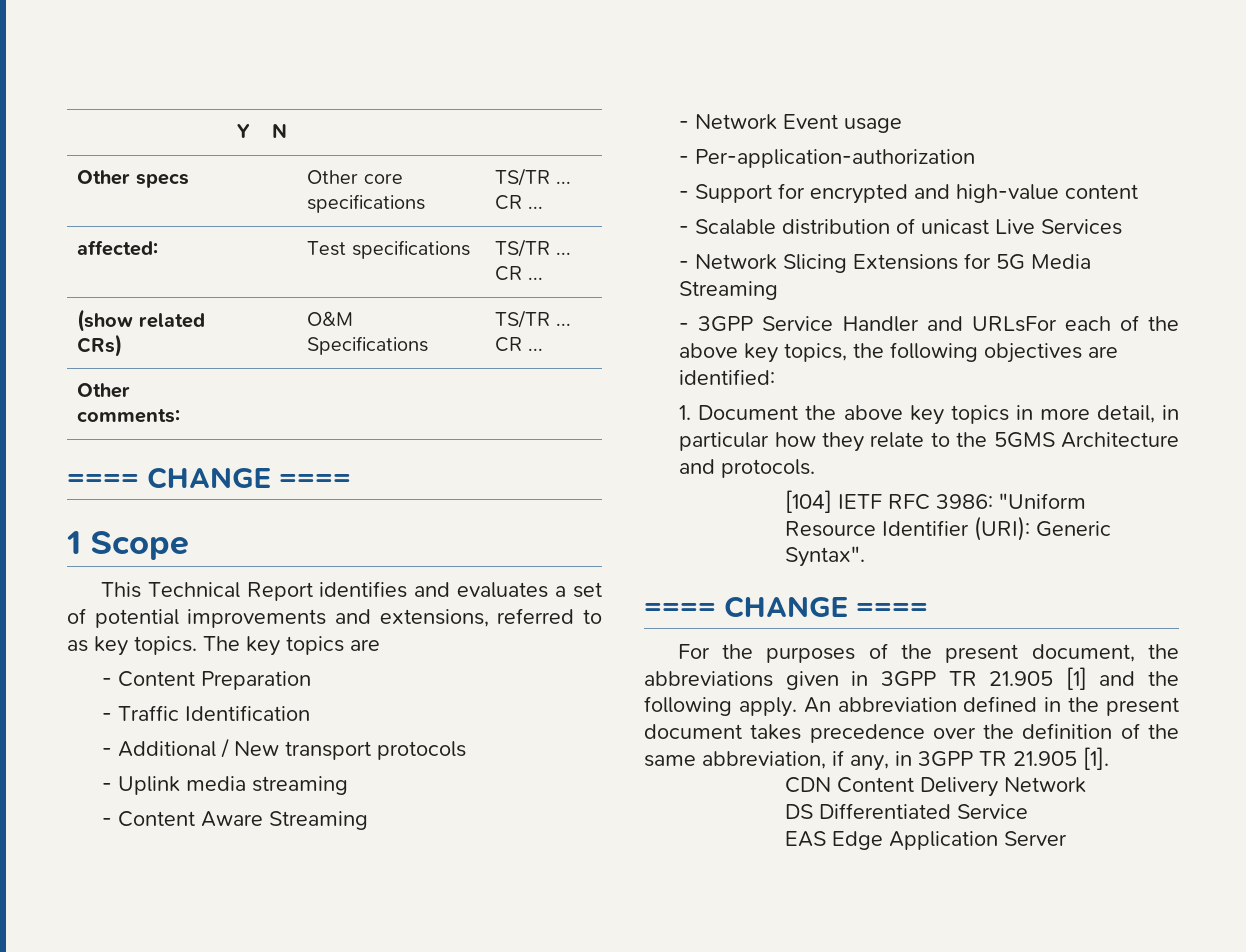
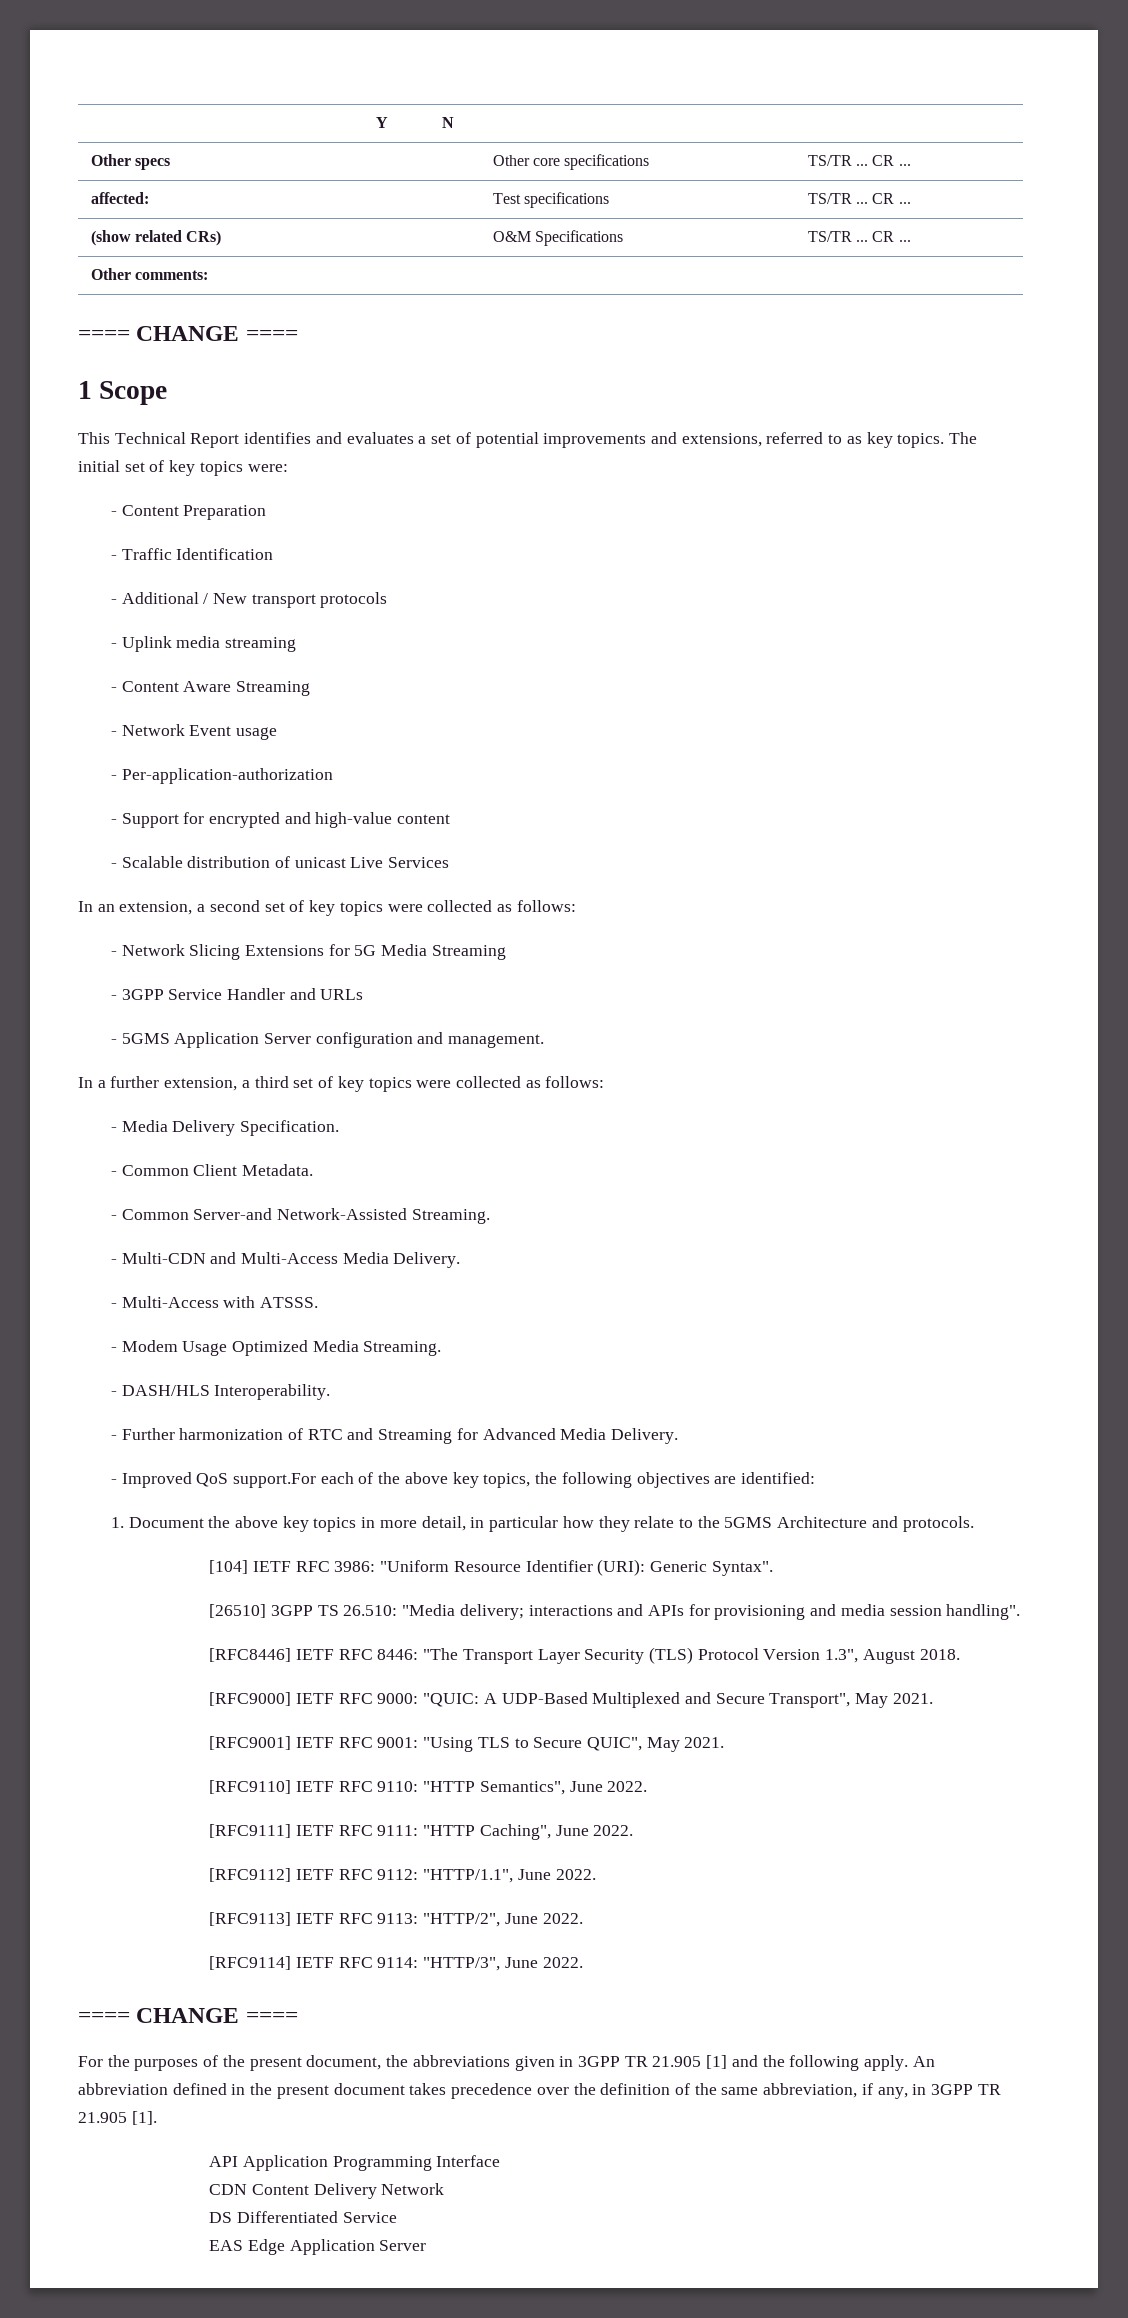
[246,636,380,656] key topics are -> [78,460,288,476] initial set of key topics were:
(1123, 227) none -> [78,900,576,916] // In an extension, a second set of key topics were collected as follows:
[971,316,1057,332] URLsFor -> [320,989,364,1000] [110,1032,545,1048] [78,1076,605,1092] [110,1120,339,1136] [110,1164,313,1176] [110,1208,490,1224] [110,1252,461,1268] [110,1296,318,1308] [110,1340,442,1356] [110,1384,331,1400] [110,1428,679,1444] [110,1472,316,1488] URLs // - 5GMS Application Server configuration and management. // In a further extension, a third set of key topics were collected as follows: // - Media Delivery Specification. // - Common Client Metadata. // - Common Server-and Network-Assisted Streaming. // - Multi-CDN and Multi-Access Media Delivery. // - Multi-Access with ATSSS. // - Modem Usage Optimized Media Streaming. // - DASH/HLS Interoperability. // - Further harmonization of RTC and Streaming for Advanced Media Delivery. // - Improved QoS support.For
(866, 556) none -> [209,1604,1021,1620] [209,1647,960,1664] [209,1692,933,1708] [209,1736,725,1752] [209,1780,648,1795] [209,1824,634,1840] [209,1868,596,1883] [209,1912,583,1927] [209,1956,583,1971] // [26510] 3GPP TS 26.510: "Media delivery; interactions and APIs for provisioning and media session handling". // [RFC8446] IETF RFC 8446: "The Transport Layer Security (TLS) Protocol Version 1.3", August 2018. // [RFC9000] IETF RFC 9000: "QUIC: A UDP-Based Multiplexed and Secure Transport", May 2021. // [RFC9001] IETF RFC 9001: "Using TLS to Secure QUIC", May 2021. // [RFC9110] IETF RFC 9110: "HTTP Semantics", June 2022. // [RFC9111] IETF RFC 9111: "HTTP Caching", June 2022. // [RFC9112] IETF RFC 9112: "HTTP/1.1", June 2022. // [RFC9113] IETF RFC 9113: "HTTP/2", June 2022. // [RFC9114] IETF RFC 9114: "HTTP/3", June 2022.
(1109, 758) none -> [209,2155,501,2171] // API Application Programming Interface

